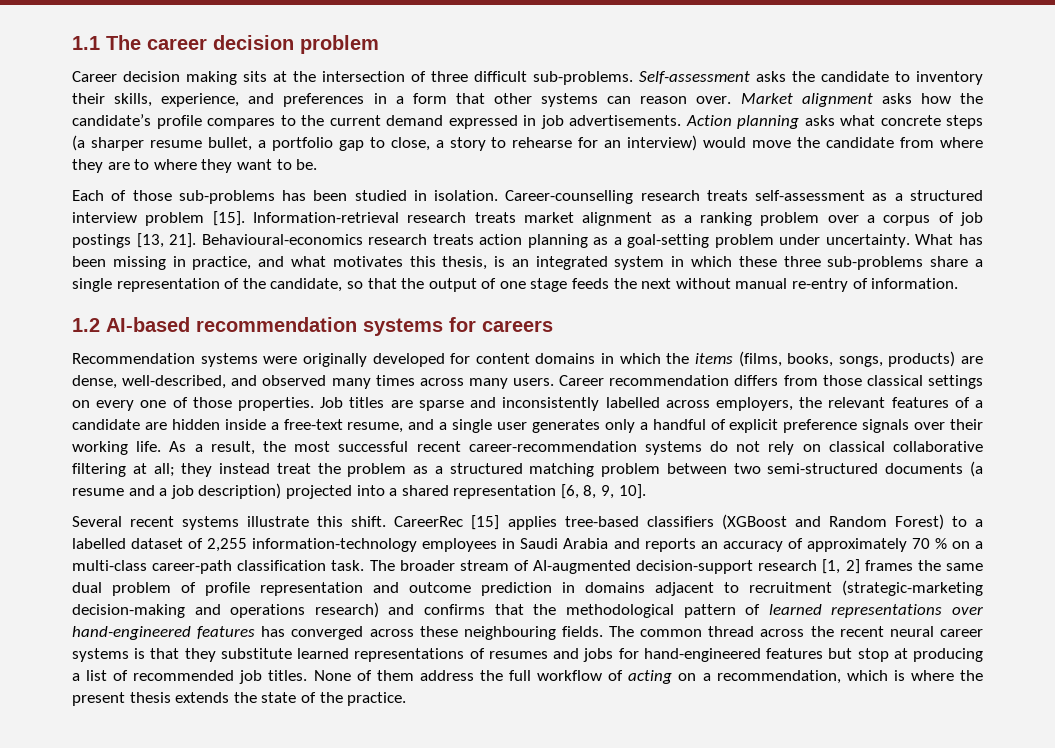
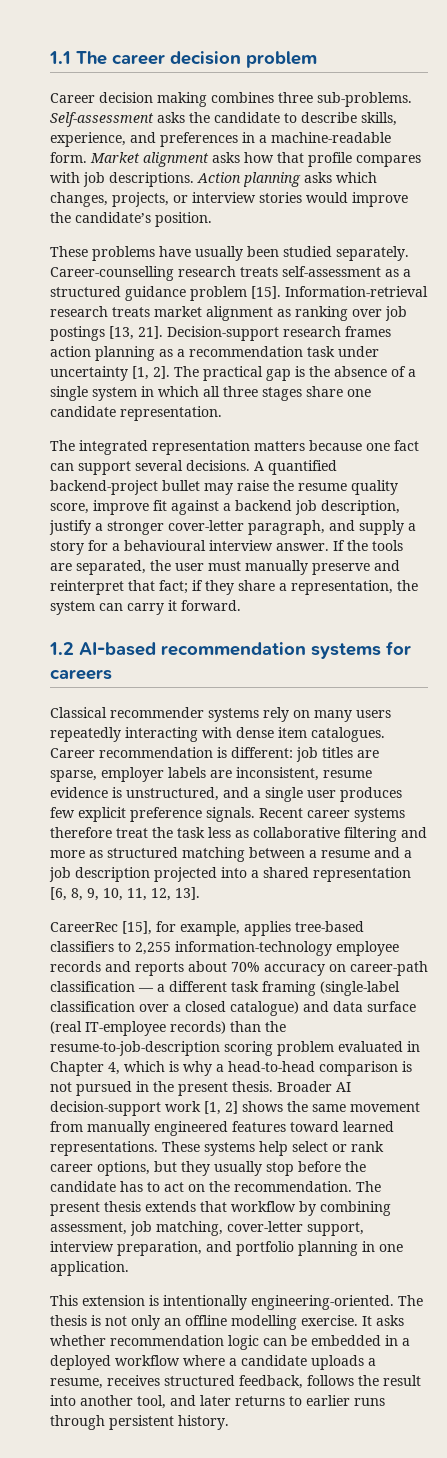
[243,71,527,82] sits at the intersection of three difficult -> [211,92,313,103] combines three
[916,71,983,85] [72,93,105,104] inventory their -> [301,112,357,123] describe
[412,93,983,107] [72,114,983,129] [72,135,984,151] [72,159,318,173] [72,190,499,204] form that other systems can reason over. Market alignment asks how the candidate’s profile compares to the current demand expressed in job advertisements. Action planning asks what concrete steps (a sharper resume bullet, a portfolio gap to close, a story to rehearse for an interview) would move the candidate from where they are to where they want to be. // Each of those sub-problems has been studied in isolation. -> [271,132,391,143] [50,152,421,167] [50,172,377,187] [50,192,408,207] [50,212,212,227] [50,246,409,261] machine-readable form. Market alignment asks how that profile compares with job descriptions. Action planning asks which changes, projects, or interview stories would improve the candidate’s position. // These problems have usually been studied separately.
[72,212,137,223] interview -> [125,286,186,301] guidance
[683,212,954,226] a ranking problem over a corpus of -> [295,306,382,321] ranking over
[201,234,474,245] Behavioural-economics research treats -> [167,326,391,341] Decision-support research frames
[627,234,983,248] [72,256,983,270] [72,278,959,292] goal-setting problem under uncertainty. What has been missing in practice, and what motivates this thesis, is an integrated system in which these three sub-problems share a single representation of the candidate, so that the output of one stage feeds the next without manual re-entry of information. -> [189,346,379,357] [50,366,416,381] [50,386,371,401] [50,406,222,421] [50,440,419,455] [50,460,337,475] [50,480,398,495] [50,500,400,515] [49,520,416,535] [50,540,403,555] [50,560,400,575] [50,580,418,595] [50,600,241,615] recommendation task under uncertainty [1, 2]. The practical gap is the absence of a single system in which all three stages share one candidate representation. // The integrated representation matters because one fact can support several decisions. A quantified backend-project bullet may raise the resume quality score, improve fit against a backend job description, justify a stronger cover-letter paragraph, and supply a story for a behavioural interview answer. If the tools are separated, the user must manually preserve and reinterpret that fact; if they share a representation, the system can carry it forward.
[72,351,983,367] [72,375,983,389] [72,397,983,411] [72,419,983,433] [72,441,983,455] [72,461,983,477] Recommendation systems were originally developed for content domains in which the items (films, books, songs, products) are dense, well-described, and observed many times across many users. Career recommendation differs from those classical settings on every one of those properties. Job titles are sparse and inconsistently labelled across employers, the relevant features of a candidate are hidden inside a free-text resume, and a single user generates only a handful of explicit preference signals over their working life. As a result, the most successful recent career-recommendation systems do not rely on classical collaborative filtering at all; they instead treat the problem as a structured matching problem between two semi-structured documents (a -> [50,707,391,722] [50,727,385,742] [50,747,379,762] [50,767,372,782] [50,787,402,802] [50,807,405,822] [50,827,427,842] [50,847,317,862] Classical recommender systems rely on many users repeatedly interacting with dense item catalogues. Career recommendation is different: job titles are sparse, employer labels are inconsistent, resume evidence is unstructured, and a single user produces few explicit preference signals. Recent career systems therefore treat the task less as collaborative filtering and more as structured matching between a
[198,483,282,499] description) -> [75,867,150,882] description
[618,484,646,499] [72,514,983,530] [72,538,983,552] [72,560,818,574] 10]. // Several recent systems illustrate this shift. CareerRec [15] applies tree-based classifiers (XGBoost and Random Forest) to a labelled dataset of 2,255 information-technology employees in Saudi Arabia and reports an accuracy of approximately 70 % on a multi-class career-path classification task. The broader stream of AI-augmented decision-support research -> [103,887,200,901] [50,921,364,936] [50,941,399,956] [50,961,428,976] [50,981,400,996] [50,1001,416,1016] [50,1021,286,1036] [50,1041,420,1056] [50,1061,412,1076] [50,1081,351,1096] [50,1101,201,1116] 10, 11, 12, 13]. // CareerRec [15], for example, applies tree-based classifiers to 2,255 information-technology employee records and reports about 70% accuracy on career-path classification — a different task framing (single-label classification over a closed catalogue) and data surface (real IT-employee records) than the resume-to-job-description scoring problem evaluated in Chapter 4, which is why a head-to-head comparison is not pursued in the present thesis. Broader AI decision-support work
[864,560,913,571] frames -> [242,1101,283,1112] shows
[72,580,983,596] [72,602,983,618] [72,626,983,640] [72,648,984,662] [72,670,983,684] [72,692,407,706] dual problem of profile representation and outcome prediction in domains adjacent to recruitment (strategic-marketing decision-making and operations research) and confirms that the methodological pattern of learned representations over hand-engineered features has converged across these neighbouring fields. The common thread across the recent neural career systems is that they substitute learned representations of resumes and jobs for hand-engineered features but stop at producing a list of recommended job titles. None of them address the full workflow of acting on a recommendation, which is where the present thesis extends the state of the practice. -> [350,1102,420,1112] [50,1121,394,1136] [50,1141,384,1156] [50,1161,366,1176] [50,1181,381,1192] [50,1201,391,1216] [50,1221,364,1236] [50,1241,403,1256] [50,1261,129,1276] [50,1295,423,1310] [50,1315,404,1330] [50,1335,410,1350] [50,1355,376,1370] [50,1375,421,1389] [50,1395,385,1409] [50,1415,229,1430] movement from manually engineered features toward learned representations. These systems help select or rank career options, but they usually stop before the candidate has to act on the recommendation. The present thesis extends that workflow by combining assessment, job matching, cover-letter support, interview preparation, and portfolio planning in one application. // This extension is intentionally engineering-oriented. The thesis is not only an offline modelling exercise. It asks whether recommendation logic can be embedded in a deployed workflow where a candidate uploads a resume, receives structured feedback, follows the result into another tool, and later returns to earlier runs through persistent history.

